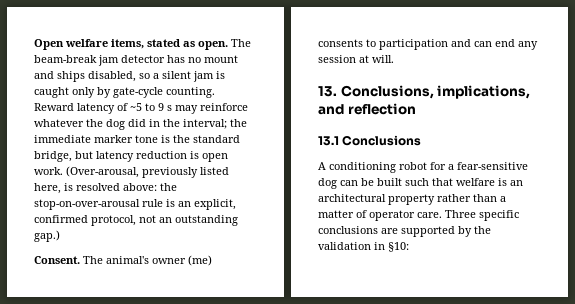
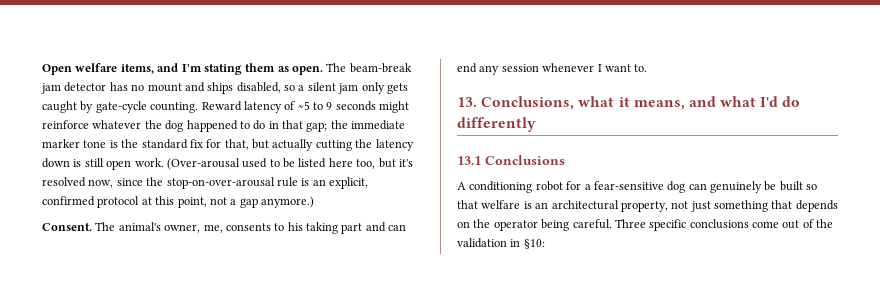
[147,39,180,47] stated -> [157,63,276,75] and I'm stating them
[216,71,225,79] [34,87,95,98] is caught only -> [361,82,408,94] [42,101,77,113] only gets caught
[167,105,198,114] s may -> [335,101,410,113] seconds might
[128,119,227,129] did in the interval; -> [186,120,328,132] happened to do in that gap;
[34,151,228,162] [34,166,229,178] [34,183,157,194] bridge, but latency reduction is open work. (Over-arousal, previously listed here, is resolved above: -> [189,139,414,151] [42,158,413,170] [42,177,143,188] fix for that, but actually cutting the latency down is still open work. (Over-arousal used to be listed here too, but it's resolved now, since
[91,215,238,226] [34,230,60,242] [34,255,212,266] [318,39,448,50] protocol, not an outstanding gap.) // Consent. The animal's owner (me) consents to participation -> [97,196,314,208] [42,222,363,234] protocol at this point, not a gap anymore.) // Consent. The animal's owner, me, consents to his taking part
[359,55,394,63] [318,85,531,99] [318,103,416,115] at will. // 13. Conclusions, implications, and reflection -> [542,63,648,72] [457,96,801,110] [457,117,536,132] whenever I want to. // 13. Conclusions, what it means, and what I'd do differently
(358, 183) none -> [710,181,762,193] genuinely
[405,178,429,186] such -> [806,184,818,190] so
[388,194,506,205] [318,210,519,221] [318,226,472,237] property rather than a matter of operator care. Three specific conclusions are supported by -> [620,200,838,212] [457,219,814,231] property, not just something that depends on the operator being careful. Three specific conclusions come out of

